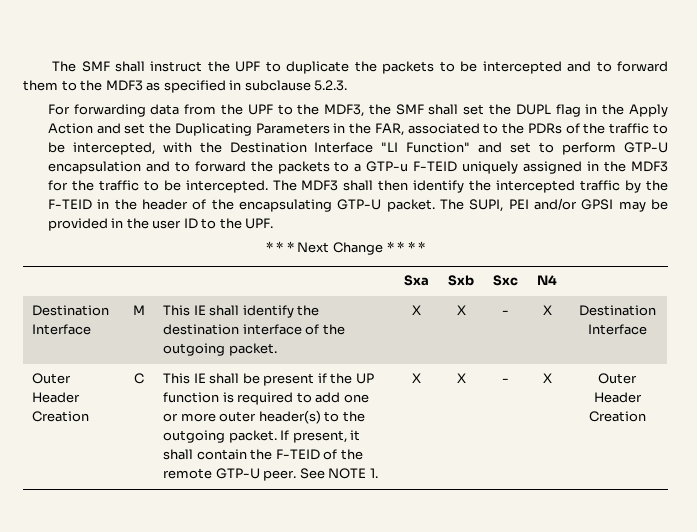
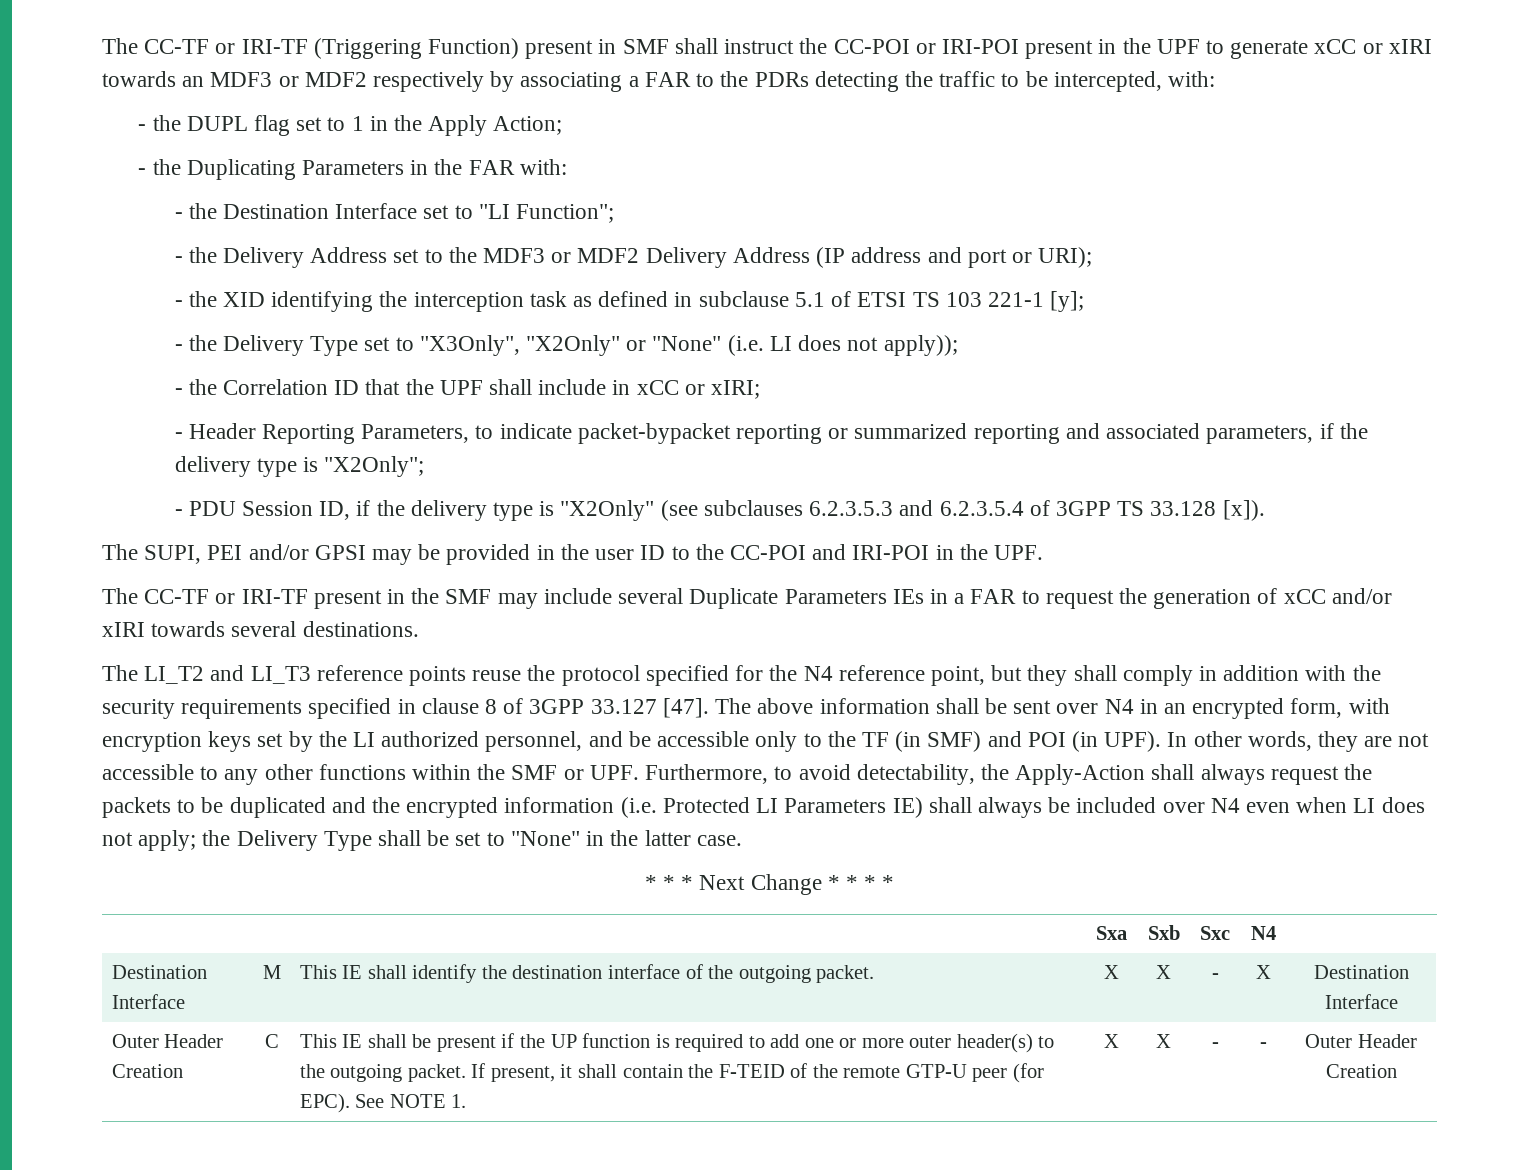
[52,61,669,74] [23,80,348,93] [47,104,668,117] [47,123,146,134] The SMF shall instruct the UPF to duplicate the packets to be intercepted and to forward them to the MDF3 as specified in subclause 5.2.3. // For forwarding data from the UPF to the MDF3, the SMF shall set the DUPL flag in the Apply Action and set -> [102,38,1432,59] [102,71,1215,92] [138,115,563,136] [138,168,147,175] The CC-TF or IRI-TF (Triggering Function) present in SMF shall instruct the CC-POI or IRI-POI present in the UPF to generate xCC or xIRI towards an MDF3 or MDF2 respectively by associating a FAR to the PDRs detecting the traffic to be intercepted, with: // - the DUPL flag set to 1 in the Apply Action; // -
[374,123,668,136] [47,142,668,155] [47,161,668,174] [47,180,668,193] [47,199,435,212] FAR, associated to the PDRs of the traffic to be intercepted, with the Destination Interface "LI Function" and set to perform GTP-U encapsulation and to forward the packets to a GTP-u F-TEID uniquely assigned in the MDF3 for the traffic to be intercepted. The MDF3 shall then identify the intercepted traffic by the F-TEID in the header of the encapsulating GTP-U packet. -> [468,159,567,175] [174,203,615,223] [174,247,1093,268] [174,291,1085,312] [174,335,958,356] [174,379,761,399] [174,423,1368,444] [174,456,425,477] [174,500,1265,521] FAR with: // - the Destination Interface set to "LI Function"; // - the Delivery Address set to the MDF3 or MDF2 Delivery Address (IP address and port or URI); // - the XID identifying the interception task as defined in subclause 5.1 of ETSI TS 103 221-1 [y]; // - the Delivery Type set to "X3Only", "X2Only" or "None" (i.e. LI does not apply)); // - the Correlation ID that the UPF shall include in xCC or xIRI; // - Header Reporting Parameters, to indicate packet-bypacket reporting or summarized reporting and associated parameters, if the delivery type is "X2Only"; // - PDU Session ID, if the delivery type is "X2Only" (see subclauses 6.2.3.5.3 and 6.2.3.5.4 of 3GPP TS 33.128 [x]). //
[245,218,274,229] UPF. -> [729,544,1043,560] [102,588,1392,609] [102,621,419,637] [102,665,1381,686] [102,698,1390,719] [102,731,1430,752] [102,764,1372,785] [102,797,1425,818] [102,830,742,851] CC-POI and IRI-POI in the UPF. // The CC-TF or IRI-TF present in the SMF may include several Duplicate Parameters IEs in a FAR to request the generation of xCC and/or xIRI towards several destinations. // The LI_T2 and LI_T3 reference points reuse the protocol specified for the N4 reference point, but they shall comply in addition with the security requirements specified in clause 8 of 3GPP 33.127 [47]. The above information shall be sent over N4 in an encrypted form, with encryption keys set by the LI authorized personnel, and be accessible only to the TF (in SMF) and POI (in UPF). In other words, they are not accessible to any other functions within the SMF or UPF. Furthermore, to avoid detectability, the Apply-Action shall always request the packets to be duplicated and the encrypted information (i.e. Protected LI Parameters IE) shall always be included over N4 even when LI does not apply; the Delivery Type shall be set to "None" in the latter case.
[263,470,297,481] peer. -> [972,1063,1044,1083] [299,1093,350,1113] peer (for EPC).
[542,373,552,383] X -> [1259,1042,1267,1048] -

